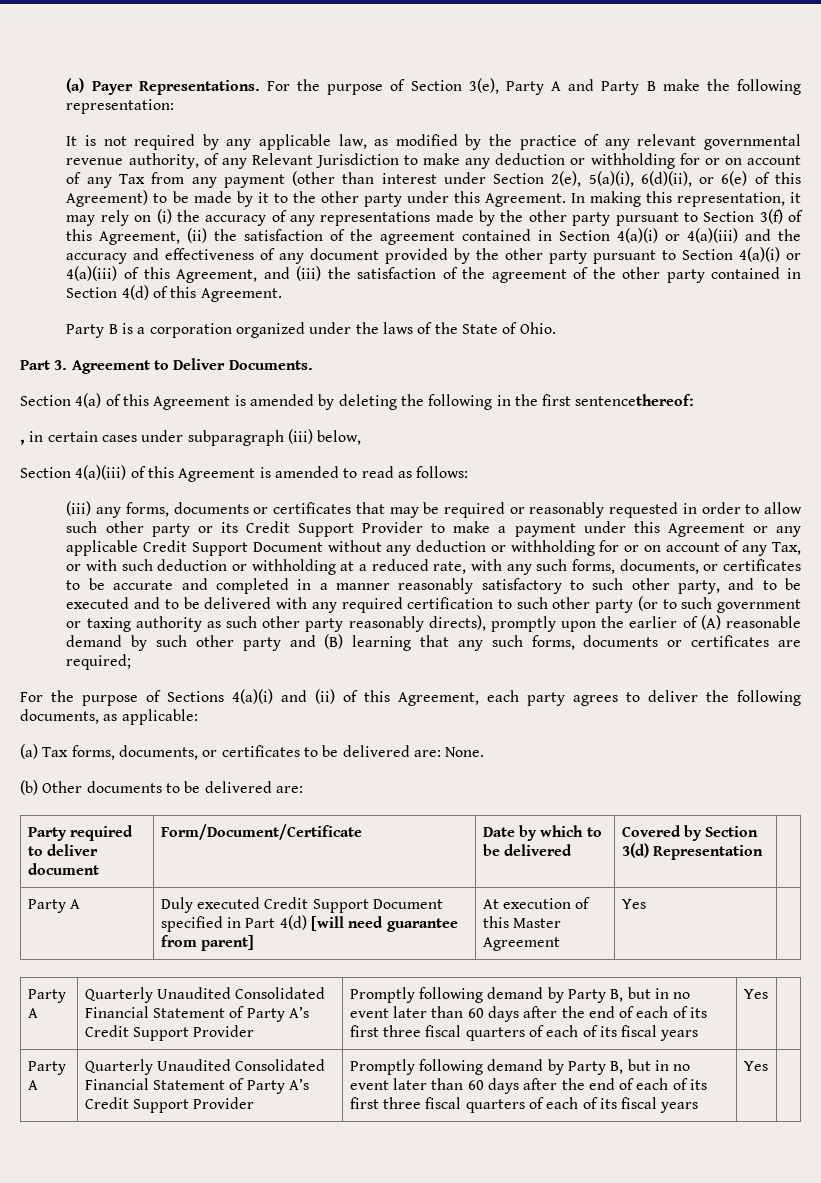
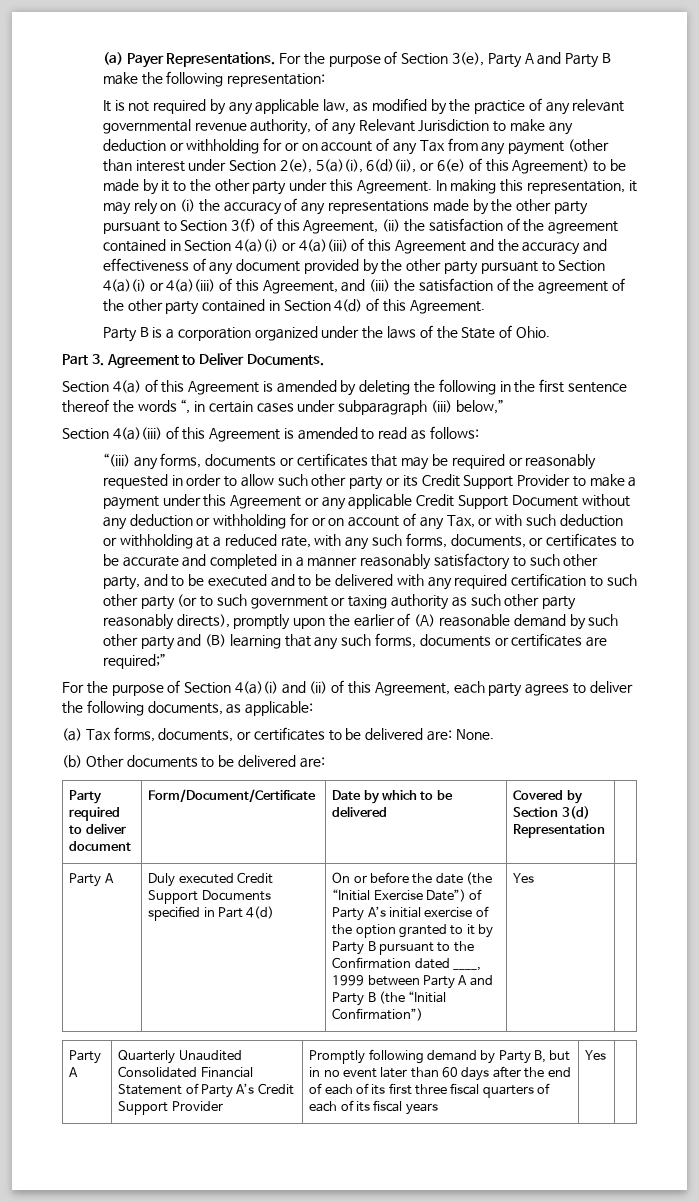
(739, 235) none -> [351,238,467,254] of this Agreement
[575,394,695,406] [20,439,25,445] sentencethereof: // , -> [567,382,627,393] [62,399,191,414] sentence thereof the words “,
[317,430,362,445] below, -> [455,399,504,414] below,”
[66,501,92,516] (iii) -> [102,453,130,467] “(iii)
[66,654,132,670] [20,690,224,706] required; // For the purpose of Sections -> [102,653,166,669] [62,680,232,696] required;” // For the purpose of Section
[372,899,443,909] Document -> [201,890,271,901] Documents
[310,916,458,932] [160,935,254,951] [482,897,591,909] [482,916,561,928] [482,937,560,951] [will need guarantee from parent] | At execution of this Master Agreement -> [332,872,493,885] [332,889,483,902] [332,906,489,921] [332,924,494,938] [332,941,474,955] [332,957,481,971] [332,975,493,989] [332,991,447,1006] [332,1008,424,1021] | On or before the date (the “Initial Exercise Date”) of Party A’s initial exercise of the option granted to it by Party B pursuant to the Confirmation dated ____, 1999 between Party A and Party B (the “Initial Confirmation”)
[27,1061,66,1075] [27,1080,38,1090] [84,1059,326,1075] [84,1078,309,1094] [84,1097,255,1113] [349,1059,691,1075] [349,1078,708,1094] [349,1097,699,1113] [743,1061,768,1071] // Party A | Quarterly Unaudited Consolidated Financial Statement of Party A’s Credit Support Provider | Promptly following demand by Party B, but in no event later than 60 days after the end of each of its first three fiscal quarters of each of its fiscal years | Yes | -> (607, 1055) none

